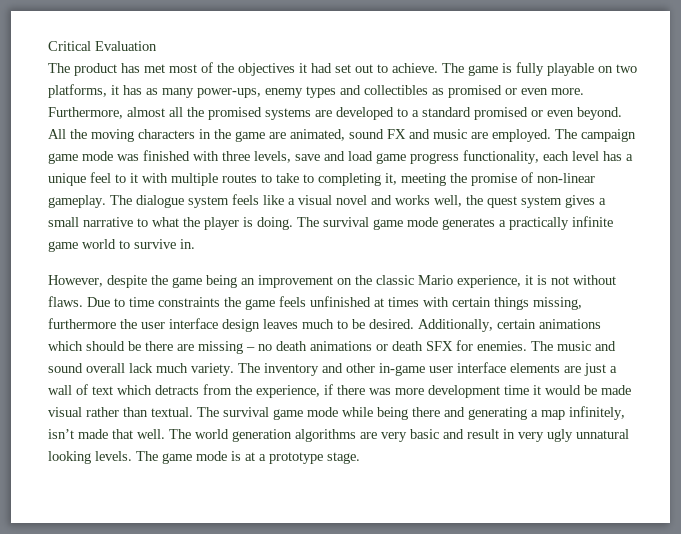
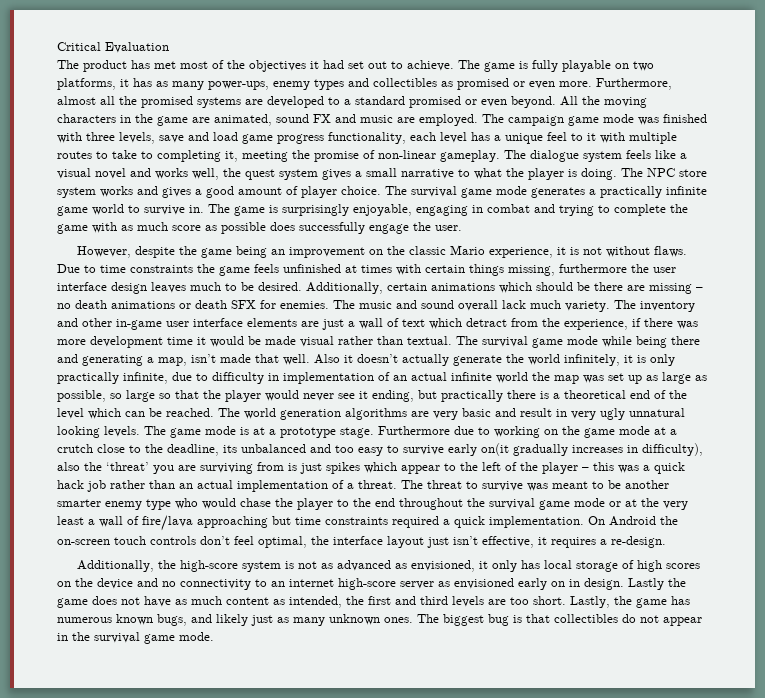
(319, 222) none -> [647,168,707,177] [57,186,407,198] NPC store system works and gives a good amount of player choice. The
(195, 244) none -> [208,204,688,216] [57,222,462,234] The game is surprisingly enjoyable, engaging in combat and trying to complete the game with as much score as possible does successfully engage the user.
[155,385,199,395] detracts -> [466,318,507,327] detract
[541,406,625,420] map infinitely, -> [158,357,187,366] map,
(165, 434) none -> [314,354,675,366] [57,372,707,384] [57,390,687,402] [57,408,214,419] Also it doesn’t actually generate the world infinitely, it is only practically infinite, due to difficulty in implementation of an actual infinite world the map was set up as large as possible, so large so that the player would never see it ending, but practically there is a theoretical end of the level which can be reached.
(360, 458) none -> [378,426,677,438] [57,443,703,456] [57,462,685,474] [57,480,669,492] [57,498,688,510] [57,515,678,531] [57,536,666,548] [77,560,701,572] [57,578,686,590] [57,596,690,608] [57,614,702,626] [57,632,214,644] Furthermore due to working on the game mode at a crutch close to the deadline, its unbalanced and too easy to survive early on(it gradually increases in difficulty), also the ‘threat’ you are surviving from is just spikes which appear to the left of the player – this was a quick hack job rather than an actual implementation of a threat. The threat to survive was meant to be another smarter enemy type who would chase the player to the end throughout the survival game mode or at the very least a wall of fire/lava approaching but time constraints required a quick implementation. On Android the on-screen touch controls don’t feel optimal, the interface layout just isn’t effective, it requires a re-design. // Additionally, the high-score system is not as advanced as envisioned, it only has local storage of high scores on the device and no connectivity to an internet high-score server as envisioned early on in design. Lastly the game does not have as much content as intended, the first and third levels are too short. Lastly, the game has numerous known bugs, and likely just as many unknown ones. The biggest bug is that collectibles do not appear in the survival game mode.

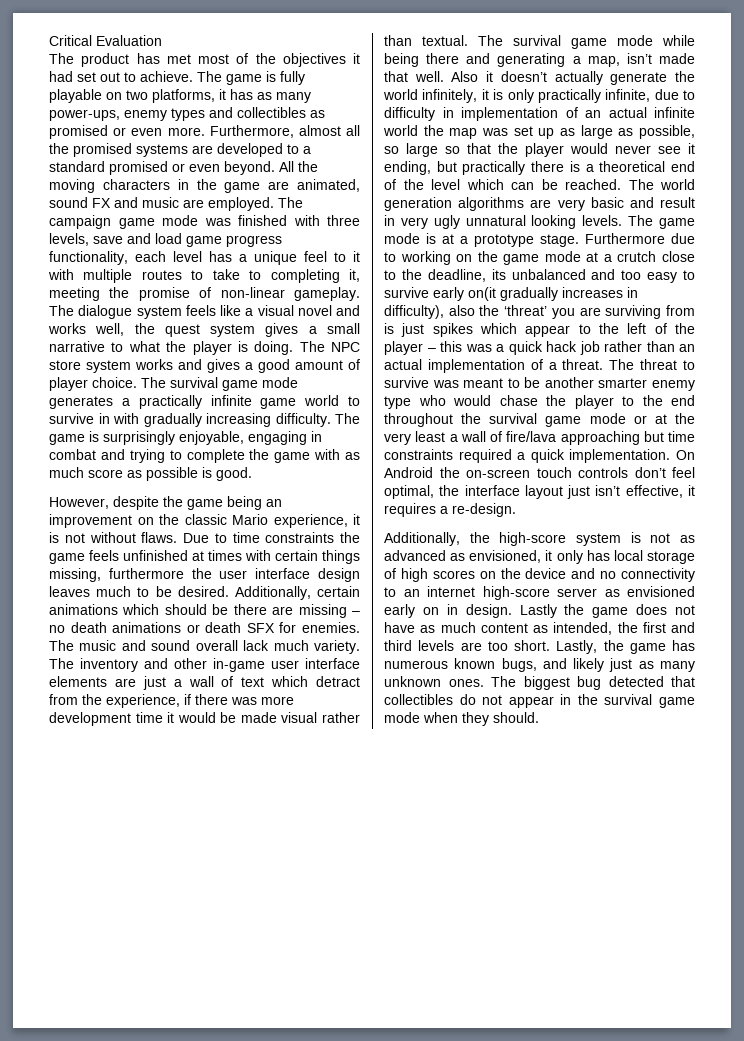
[189,205,204,213] in. -> [98,413,331,427] in with gradually increasing difficulty.
[270,222,462,234] does successfully engage the user. -> [202,467,252,481] is good.
[513,615,522,623] is -> [608,676,664,687] detected
[179,632,214,641] mode. -> [384,712,539,726] mode when they should.

